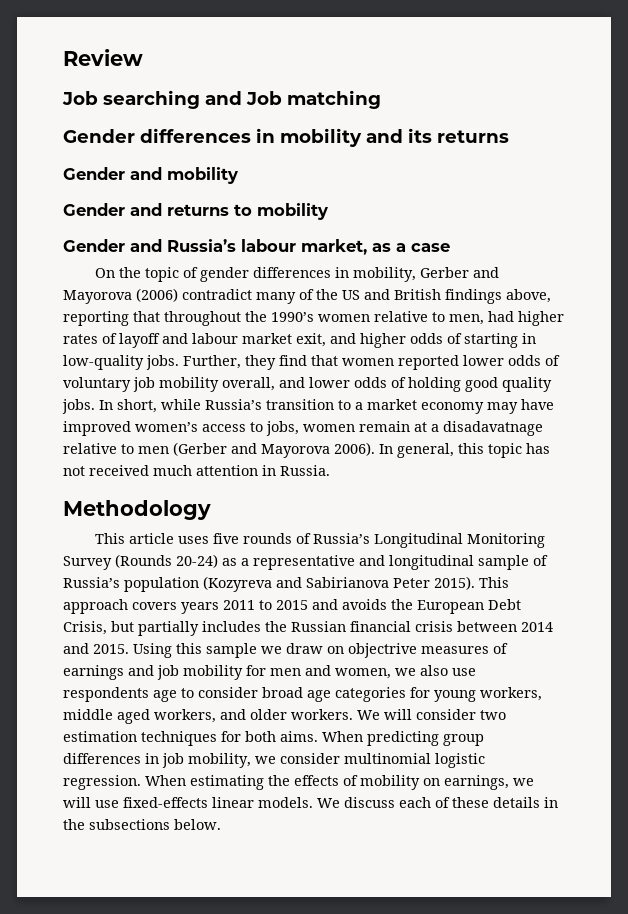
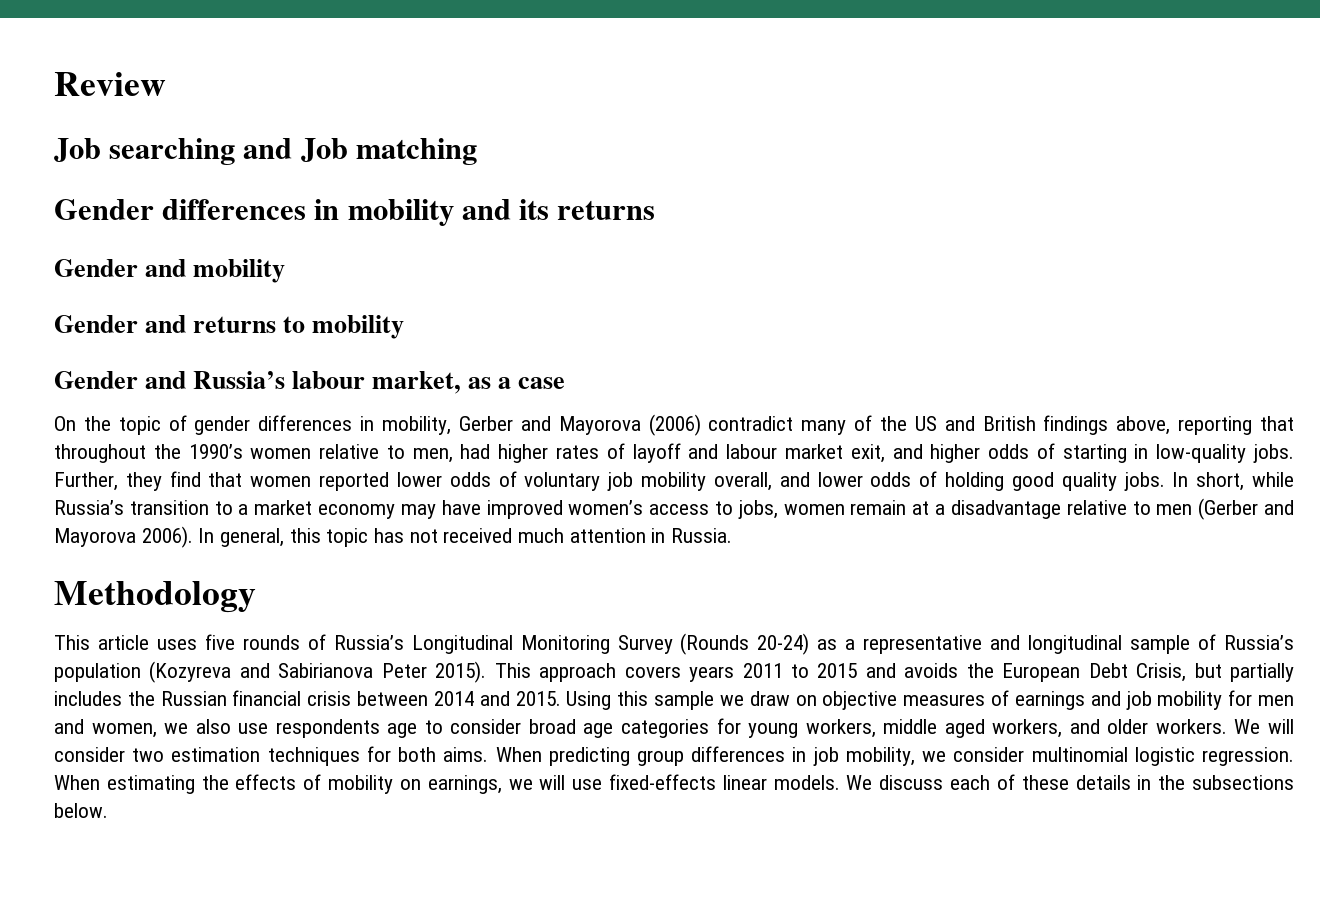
[443,421,543,436] disadavatnage -> [950,500,1061,519] disadvantage
[348,643,417,658] objectrive -> [822,691,898,710] objective

